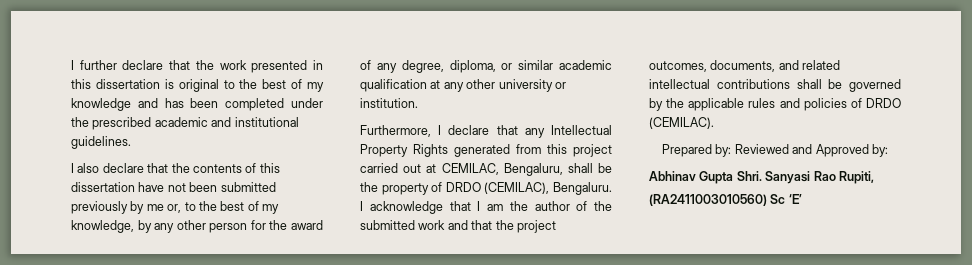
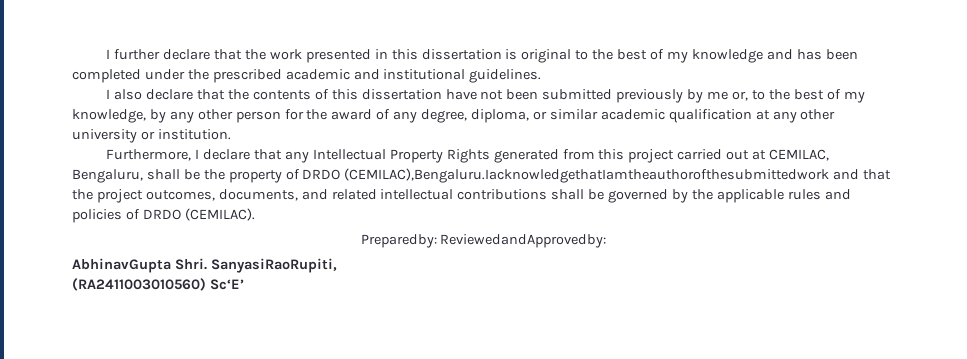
[484,182,612,195] [360,201,612,214] [360,220,446,230] (CEMILAC), Bengaluru. I acknowledge that I am the author of the submitted work -> [344,168,830,183] (CEMILAC),Bengaluru.IacknowledgethatIamtheauthorofthesubmittedwork
[662,144,888,157] [649,171,874,184] Prepared by: Reviewed and Approved by: // Abhinav Gupta Shri. Sanyasi Rao Rupiti, -> [360,234,607,248] [72,258,337,273] Preparedby: ReviewedandApprovedby: // AbhinavGupta Shri. SanyasiRaoRupiti,
[770,194,802,204] Sc ‘E’ -> [209,279,244,290] Sc‘E’

